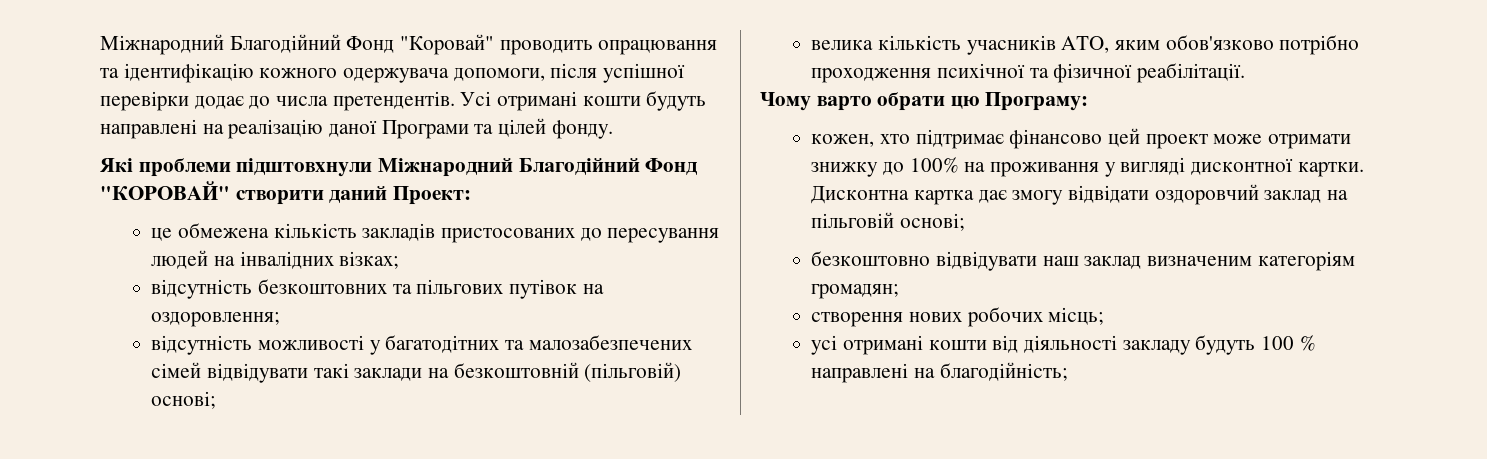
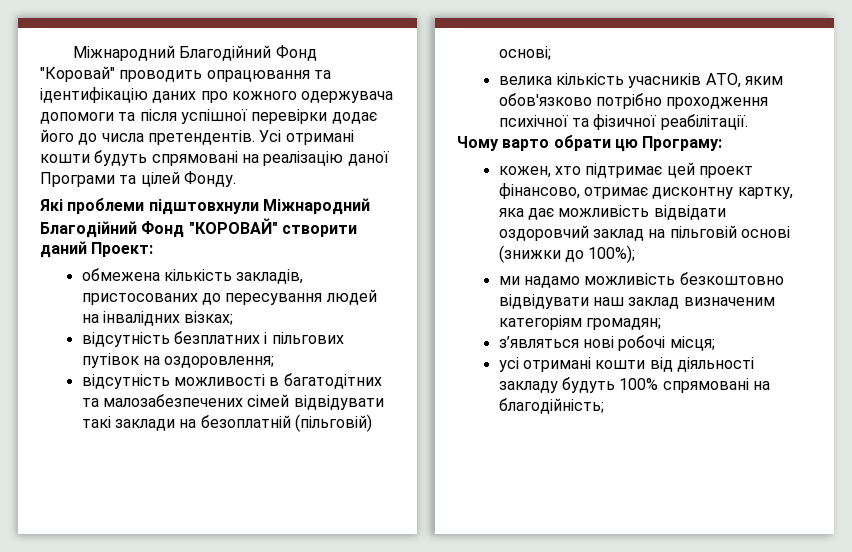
[259,68,545,83] кожного одержувача допомоги, -> [152,91,394,103] [40,112,136,124] даних про кожного одержувача допомоги та
(245, 102) none -> [40,129,74,142] його
[100,119,197,139] направлені -> [151,151,238,166] спрямовані
[551,120,613,139] фонду. -> [183,171,236,187] Фонду.
[151,228,173,241] це -> (154, 249) none
[362,223,436,241] закладів -> [236,269,304,284] закладів,
[258,279,412,294] безкоштовних та -> [173,331,268,344] безплатних і
[369,340,381,355] у -> [269,377,280,386] в
[453,362,579,378] безкоштовній -> [200,415,291,428] безоплатній
[1009,129,1103,149] фінансово -> (663, 170) none
[1213,134,1352,149] [811,157,1364,177] [811,186,1064,205] може отримати знижку до 100% на проживання у вигляді дисконтної картки. Дисконтна картка дає змогу -> [498,183,793,199] [498,205,650,220] фінансово, отримає дисконтну картку, яка дає можливість
[900,213,966,231] основі; // -> [740,226,790,238] [498,245,636,263] [498,273,676,288] основі (знижки до 100%); // ми надамо можливість
[811,307,1105,327] створення нових робочих місць; -> [498,335,715,351] з’являться нові робочі місця;
[1261,335,1316,351] [811,363,909,383] 100 % направлені -> [619,378,749,393] 100% спрямовані

